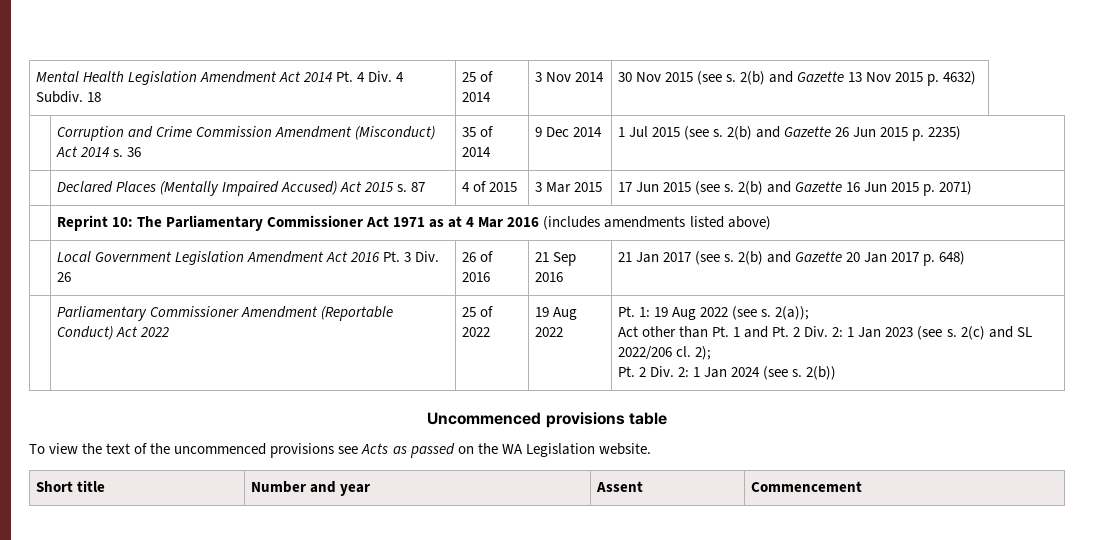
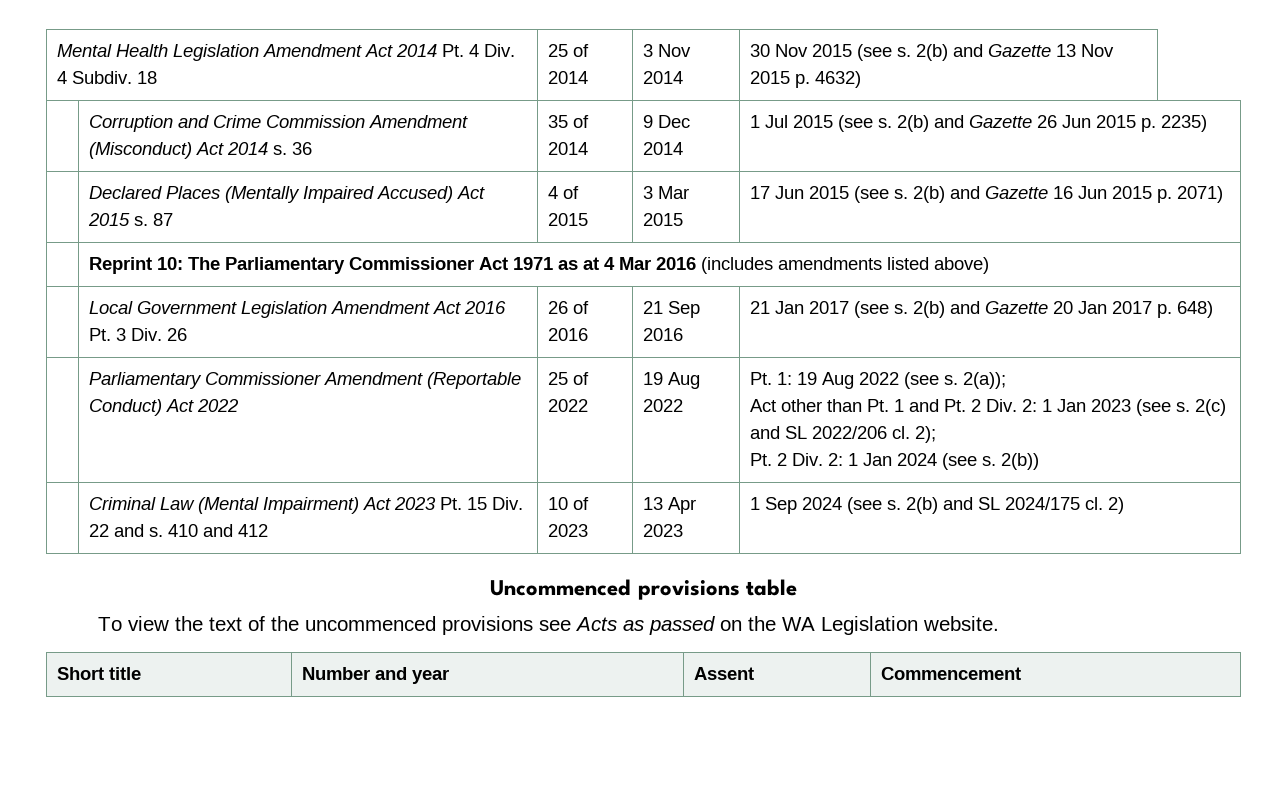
(837, 373) none -> [88,497,523,514] [88,524,268,537] [547,497,589,510] [547,524,588,537] [642,497,696,514] [642,524,683,537] [749,497,1124,514] // | Criminal Law (Mental Impairment) Act 2023 Pt. 15 Div. 22 and s. 410 and 412 | 10 of 2023 | 13 Apr 2023 | 1 Sep 2024 (see s. 2(b) and SL 2024/175 cl. 2)

